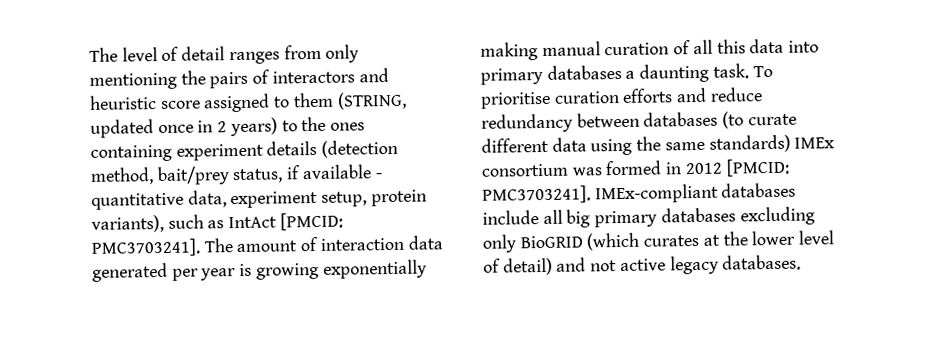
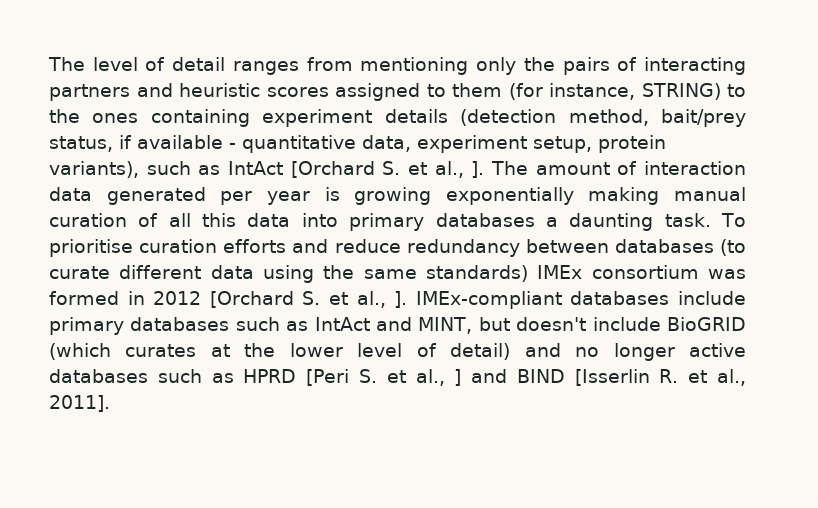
[325,44,360,63] [89,72,177,90] only mentioning -> [360,57,517,75] mentioning only
[271,70,355,84] interactors -> [644,57,747,75] [49,84,130,101] interacting partners
[160,100,201,110] score -> [266,87,329,97] scores
[336,91,407,110] [90,117,278,138] (STRING, updated once in 2 years) -> [508,83,721,100] (for instance, STRING)
[279,212,343,231] [91,238,201,257] [PMCID: PMC3703241]. -> [290,161,485,178] [Orchard S. et al., ].
[725,158,790,177] [482,182,797,204] [482,206,815,228] [482,234,517,253] [PMCID: PMC3703241]. IMEx-compliant databases include all big primary databases excluding only -> [209,291,747,309] [49,317,661,335] [Orchard S. et al., ]. IMEx-compliant databases include primary databases such as IntAct and MINT, but doesn't include
[590,254,802,275] not active legacy databases. -> [575,343,747,361] [49,369,747,386] [49,395,110,412] no longer active databases such as HPRD [Peri S. et al., ] and BIND [Isserlin R. et al., 2011].

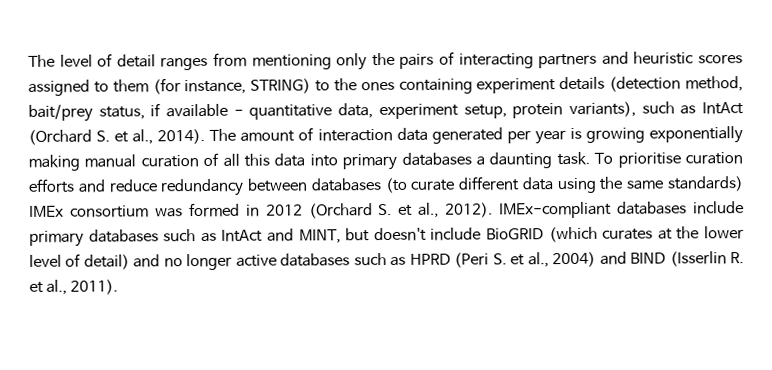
[290,161,485,178] [Orchard S. et al., ]. -> [28,128,206,145] (Orchard S. et al., 2014).
[209,291,408,308] [Orchard S. et al., ]. -> [308,202,494,219] (Orchard S. et al., 2012).
[306,369,462,386] [Peri S. et al., ] -> [454,251,597,268] (Peri S. et al., 2004)
[574,369,650,386] [Isserlin -> [669,251,727,267] (Isserlin
[49,395,110,412] 2011]. -> [69,279,118,295] 2011).

